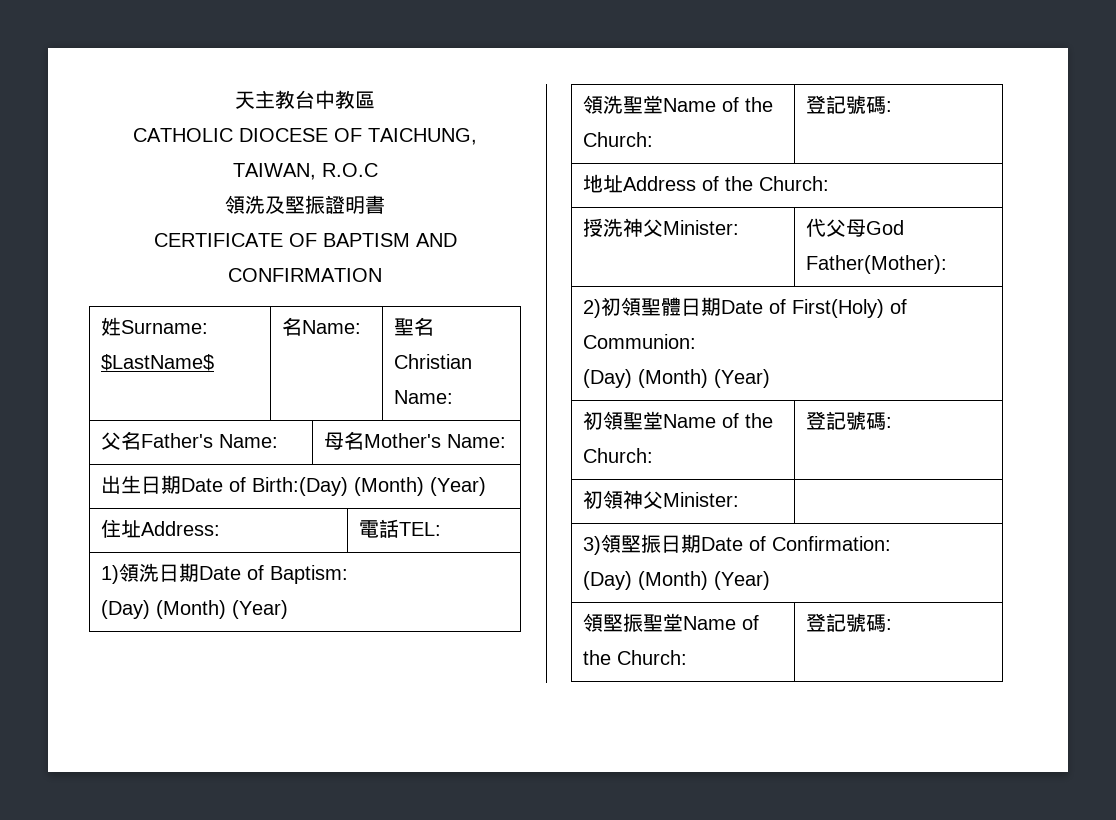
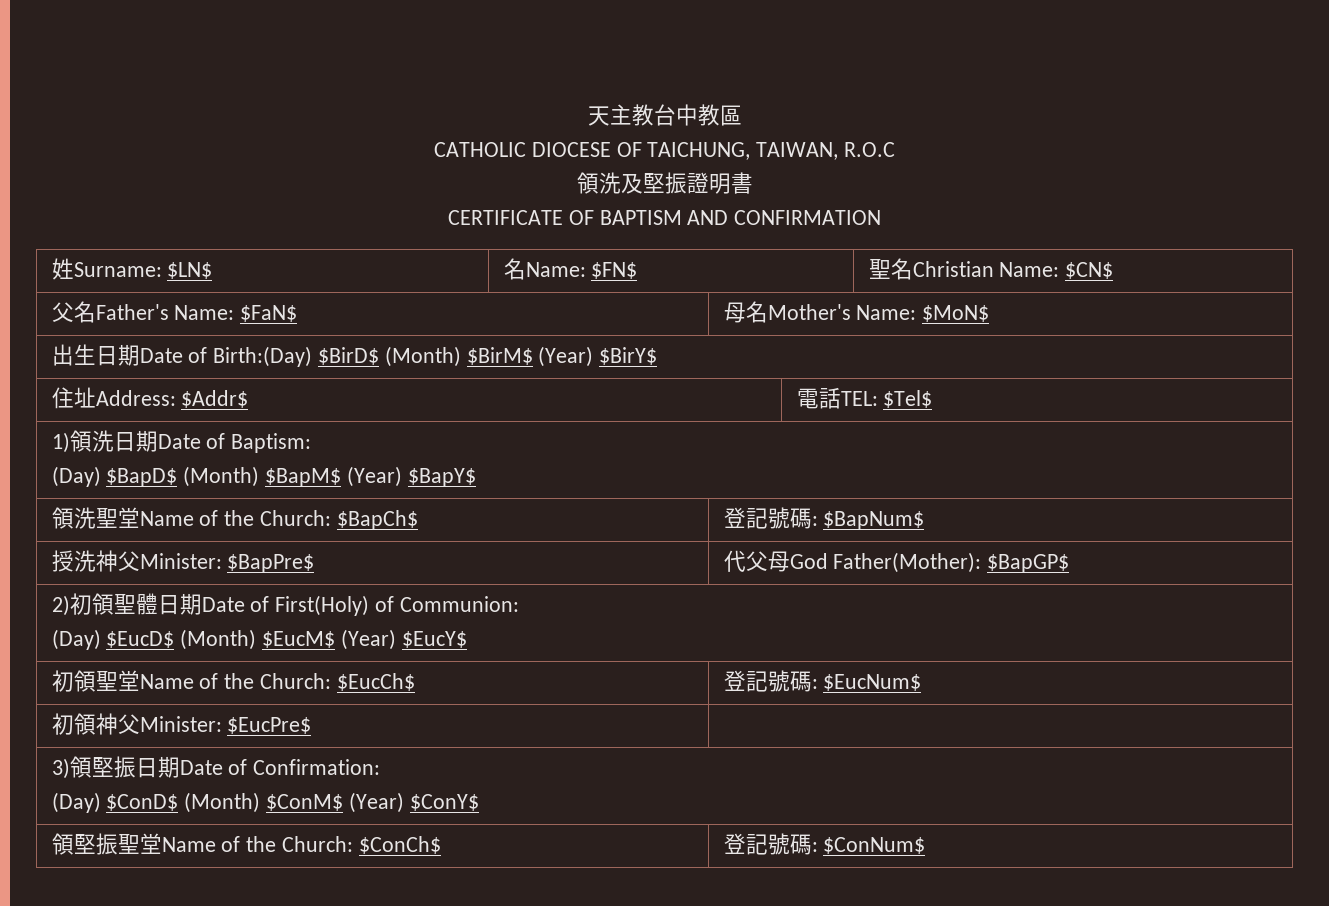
[101,354,215,371] $LastName$ -> [167,262,213,279] $LN$
(362, 327) none -> [591,262,638,279] $FN$
(454, 397) none -> [1065,262,1114,279] $CN$
(279, 441) none -> [240,305,298,322] $FaN$
(507, 441) none -> [922,305,990,322] $MoN$
[354,477,487,496] (Month) (Year) -> [317,346,658,367] $BirD$ (Month) $BirM$ (Year) $BirY$
(221, 528) none -> [181,390,249,408] $Addr$
(442, 529) none -> [883,390,933,408] $Tel$
[156,600,289,619] (Month) (Year) -> [106,466,476,487] $BapD$ (Month) $BapM$ (Year) $BapY$
[806,95,893,114] [583,174,830,193] | 登記號碼: // 地址Address of the Church: -> [336,510,418,530] [723,507,925,530] $BapCh$ | 登記號碼: $BapNum$
(740, 227) none -> [227,554,315,573] $BapPre$
(948, 264) none -> [987,554,1070,573] $BapGP$
[638,369,771,388] (Month) (Year) -> [106,629,467,650] $EucD$ (Month) $EucM$ (Year) $EucY$
[806,411,893,430] | 登記號碼: -> [336,673,415,691] [723,670,922,692] $EucCh$ | 登記號碼: $EucNum$
(740, 499) none -> [227,717,312,734] $EucPre$
[638,571,771,590] (Month) (Year) -> [106,792,479,813] $ConD$ (Month) $ConM$ (Year) $ConY$
[806,613,893,632] | 登記號碼: -> [358,836,441,854] [723,833,926,855] $ConCh$ | 登記號碼: $ConNum$

